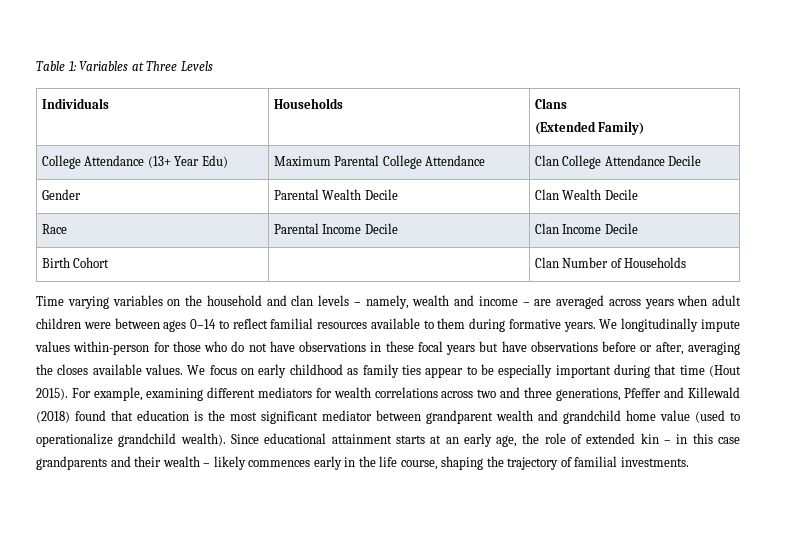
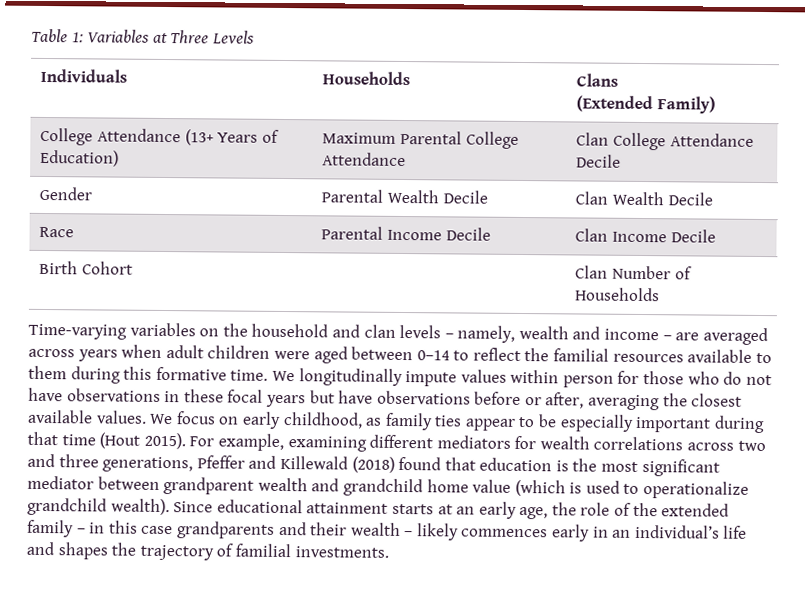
[174,155,228,168] Year Edu) -> [217,129,279,143] [40,149,120,167] Years of Education)
[36,296,109,309] Time varying -> [28,323,127,340] Time-varying
[114,318,187,332] between ages -> [313,346,414,364] aged between
(268, 323) none -> [524,348,550,362] the
[508,319,596,332] formative years. -> [123,366,269,381] this formative time.
[73,341,150,355] within-person -> [510,369,614,388] within person
[57,364,89,375] closes -> [691,393,743,407] closest
[289,364,343,375] childhood -> [282,411,363,429] childhood,
[695,410,725,423] (used -> [514,479,620,497] (which is used
[586,433,659,444] extended kin -> [632,502,730,517] [27,519,74,538] the extended family
[358,456,484,470] the life course, shaping -> [612,524,748,539] [26,541,108,560] an individual’s life and shapes

